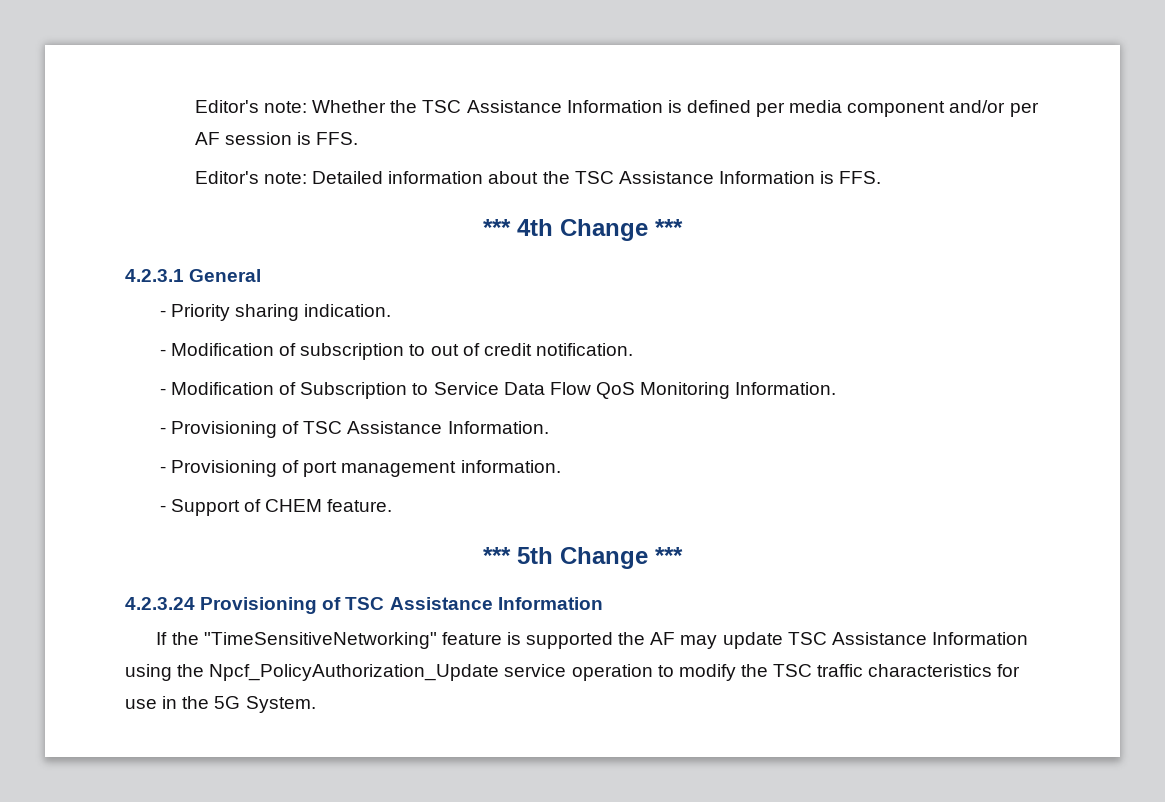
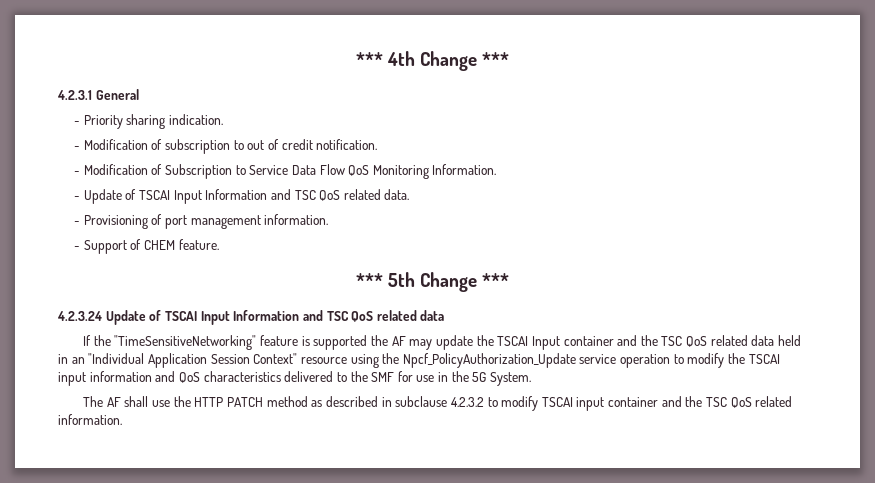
[194,100,1039,117] [194,132,359,145] [194,171,882,184] Editor's note: Whether the TSC Assistance Information is defined per media component and/or per AF session is FFS. // Editor's note: Detailed information about the TSC Assistance Information is FFS. // -> (355, 59) none
[171,421,549,438] Provisioning of TSC Assistance Information. -> [83,189,410,204] Update of TSCAI Input Information and TSC QoS related data.
[200,597,603,614] Provisioning of TSC Assistance Information -> [105,310,445,325] Update of TSCAI Input Information and TSC QoS related data
[787,632,1028,645] TSC Assistance Information -> [476,335,802,350] [58,353,347,368] the TSCAI Input container and the TSC QoS related data held in an "Individual Application Session Context" resource
[773,664,993,677] TSC traffic characteristics -> [748,354,780,364] [58,371,395,386] TSCAI input information and QoS characteristics delivered to the SMF
(316, 704) none -> [83,396,793,411] [58,414,122,425] // The AF shall use the HTTP PATCH method as described in subclause 4.2.3.2 to modify TSCAI input container and the TSC QoS related information.

